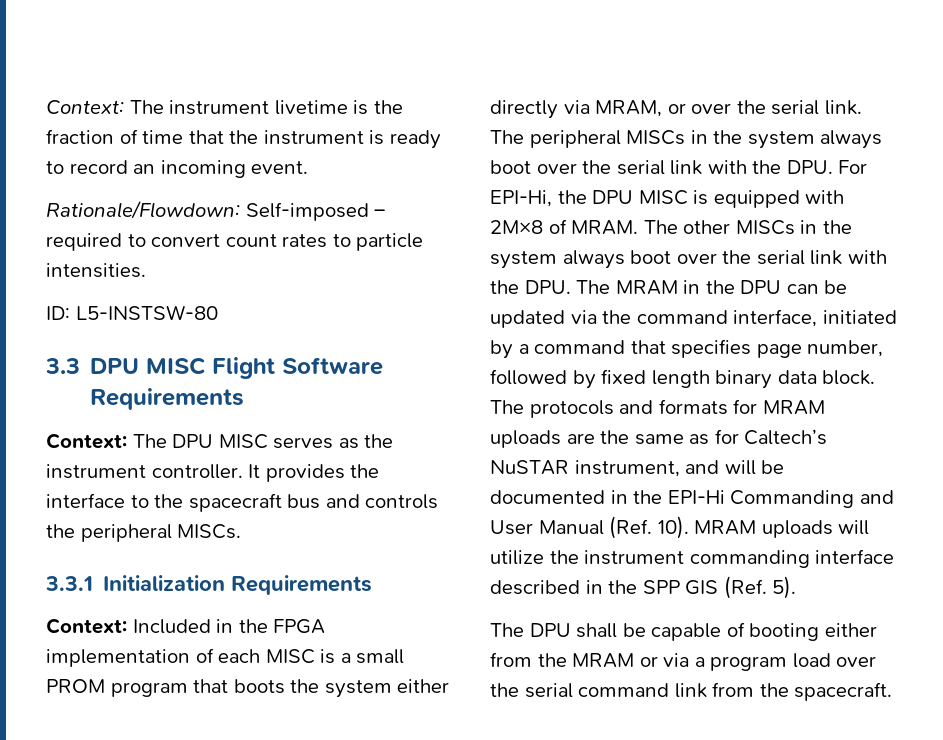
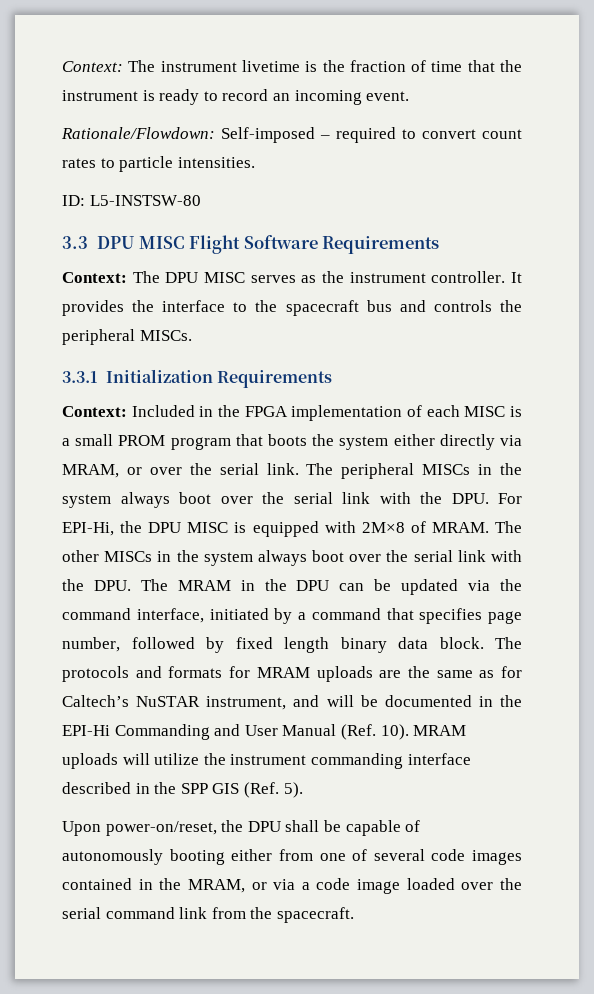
[490,623,524,637] The -> [62,820,244,836] Upon power-on/reset, the
(745, 629) none -> [62,849,163,865] autonomously
[537,653,831,671] the MRAM or via a program load -> [319,849,522,865] [62,878,455,894] one of several code images contained in the MRAM, or via a code image loaded

